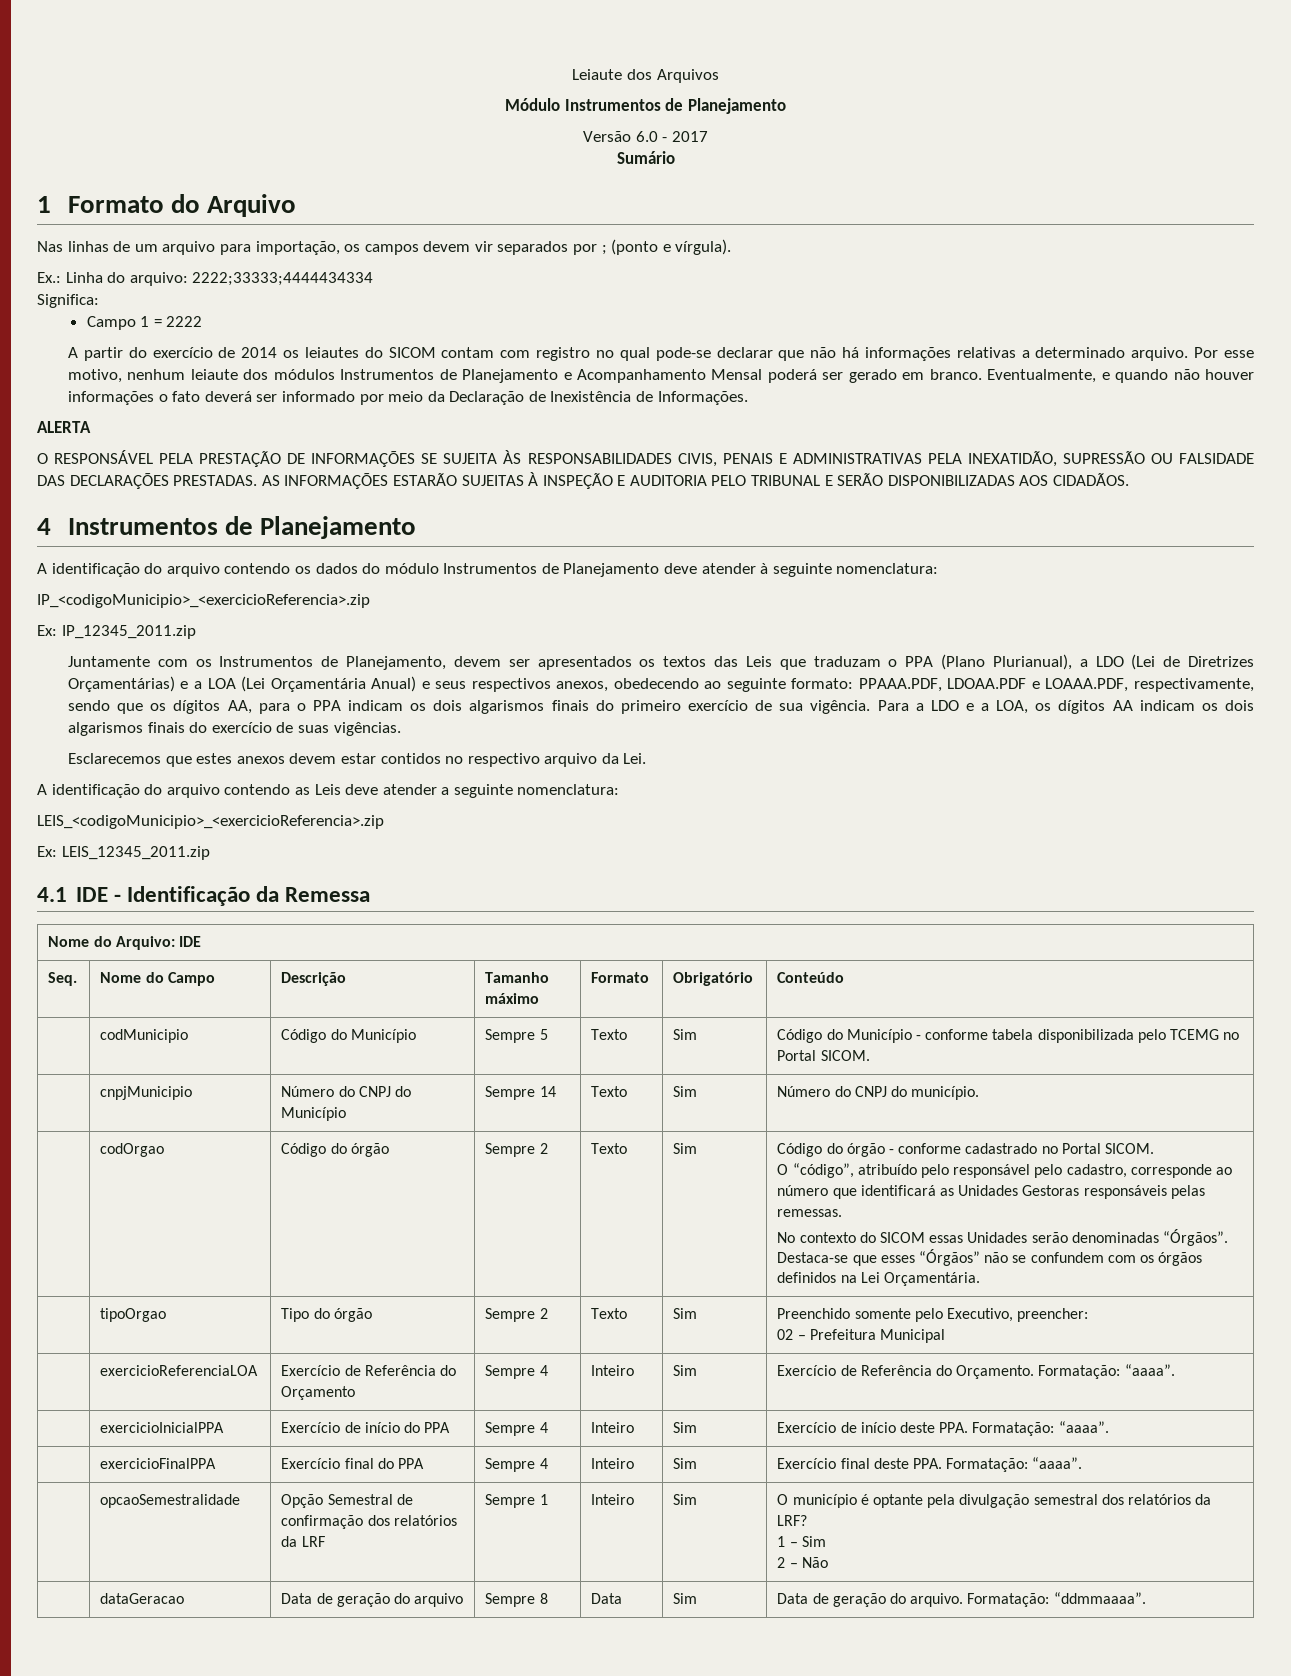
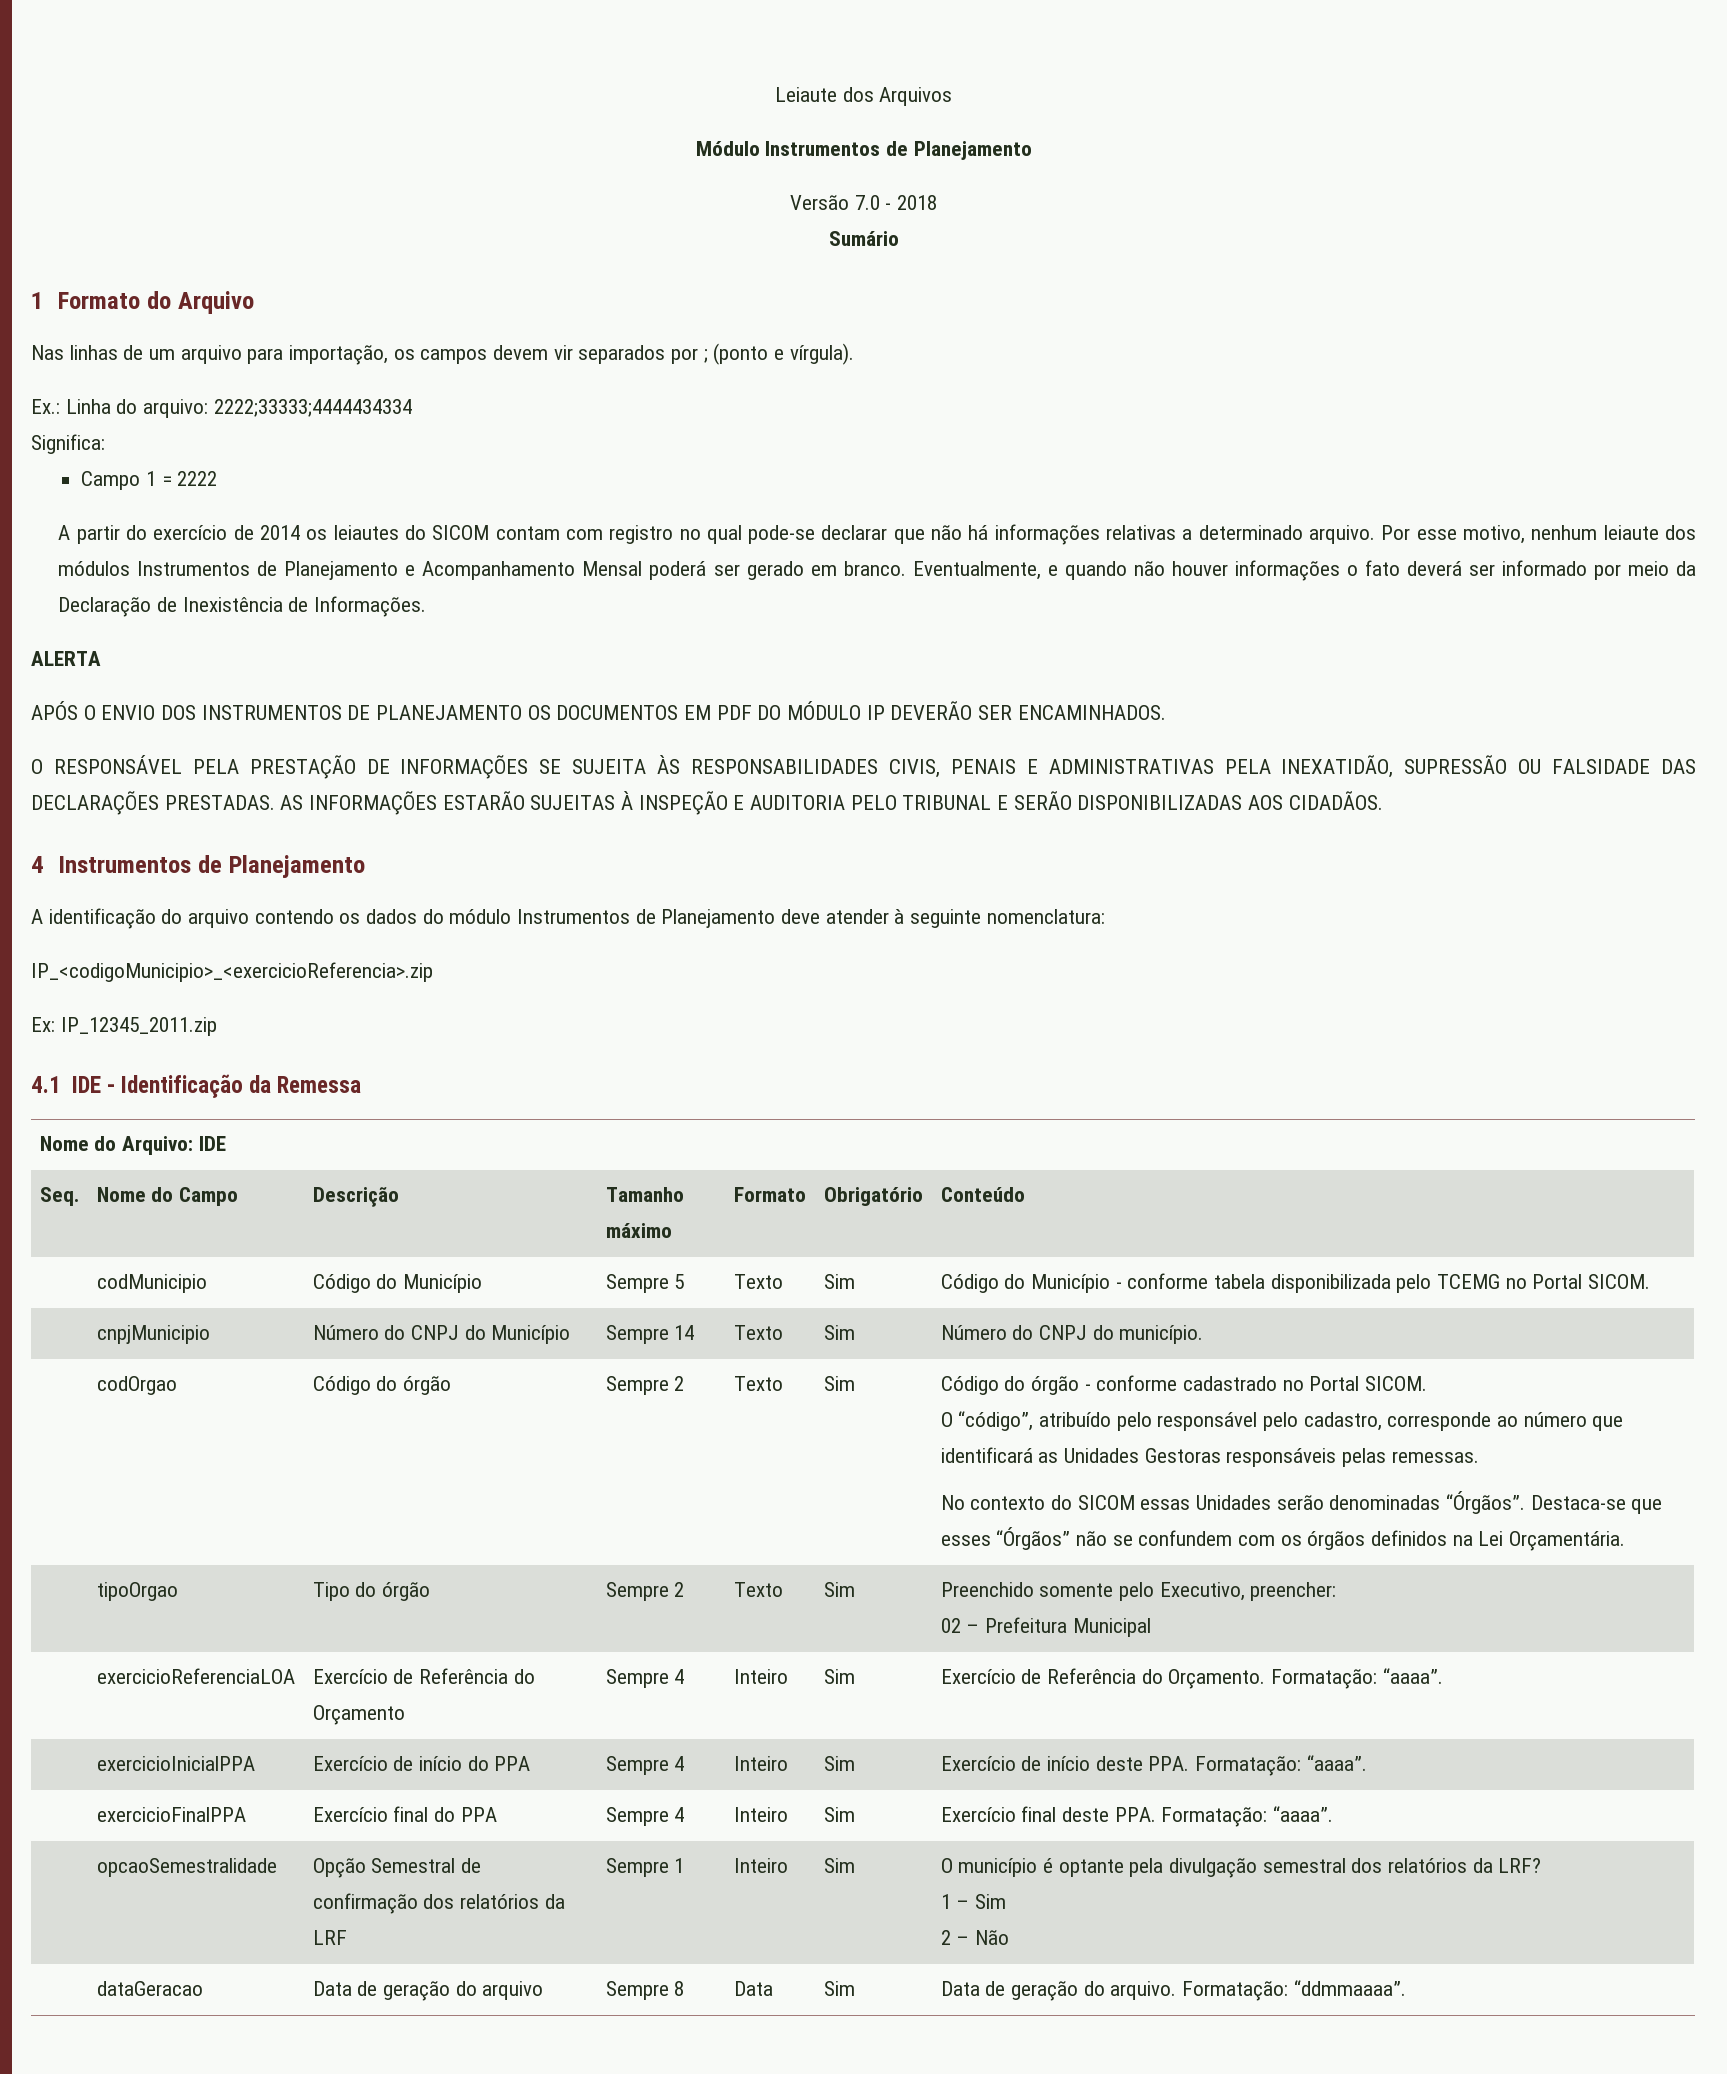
[635,131,708,142] 6.0 - 2017 -> [854,195,938,210] 7.0 - 2018
(91, 427) none -> [31,701,1166,720] // APÓS O ENVIO DOS INSTRUMENTOS DE PLANEJAMENTO OS DOCUMENTOS EM PDF DO MÓDULO IP DEVERÃO SER ENCAMINHADOS.
[67,654,1254,670] [67,676,1255,692] [67,700,1255,714] [67,722,401,736] [67,753,647,767] [37,784,620,798] [37,815,384,829] [37,846,210,860] // Juntamente com os Instrumentos de Planejamento, devem ser apresentados os textos das Leis que traduzam o PPA (Plano Plurianual), a LDO (Lei de Diretrizes Orçamentárias) e a LOA (Lei Orçamentária Anual) e seus respectivos anexos, obedecendo ao seguinte formato: PPAAA.PDF, LDOAA.PDF e LOAAA.PDF, respectivamente, sendo que os dígitos AA, para o PPA indicam os dois algarismos finais do primeiro exercício de sua vigência. Para a LDO e a LOA, os dígitos AA indicam os dois algarismos finais do exercício de suas vigências. // Esclarecemos que estes anexos devem estar contidos no respectivo arquivo da Lei. // A identificação do arquivo contendo as Leis deve atender a seguinte nomenclatura: // LEIS_<codigoMunicipio>_<exercicioReferencia>.zip // Ex: LEIS_12345_2011.zip -> (217, 1026) none

